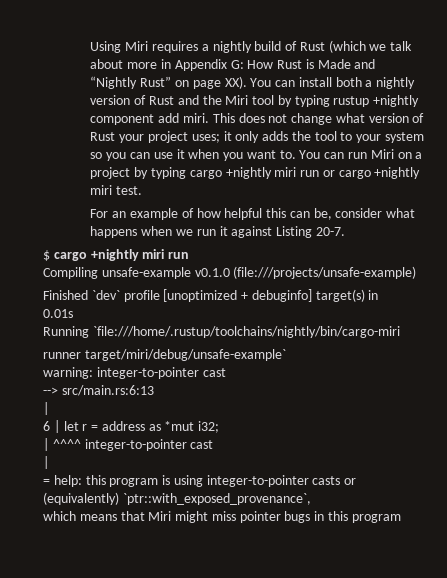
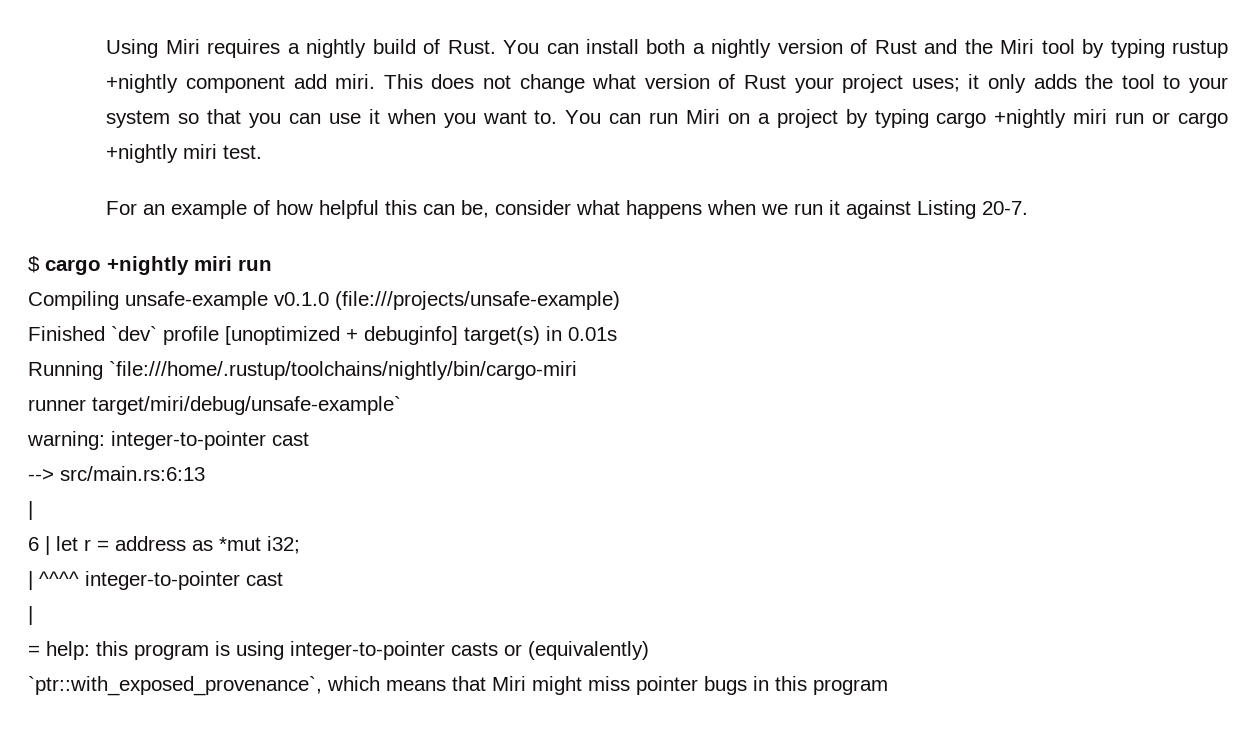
[299,40,413,53] [90,59,376,71] [90,76,247,89] Rust (which we talk about more in Appendix G: How Rust is Made and “Nightly Rust” on page XX). -> [447,40,496,54] Rust.
(103, 155) none -> [207,109,242,124] that
(379, 295) // -> (562, 333) none
(119, 498) none -> (649, 650) //
(311, 499) // -> (322, 686) none

